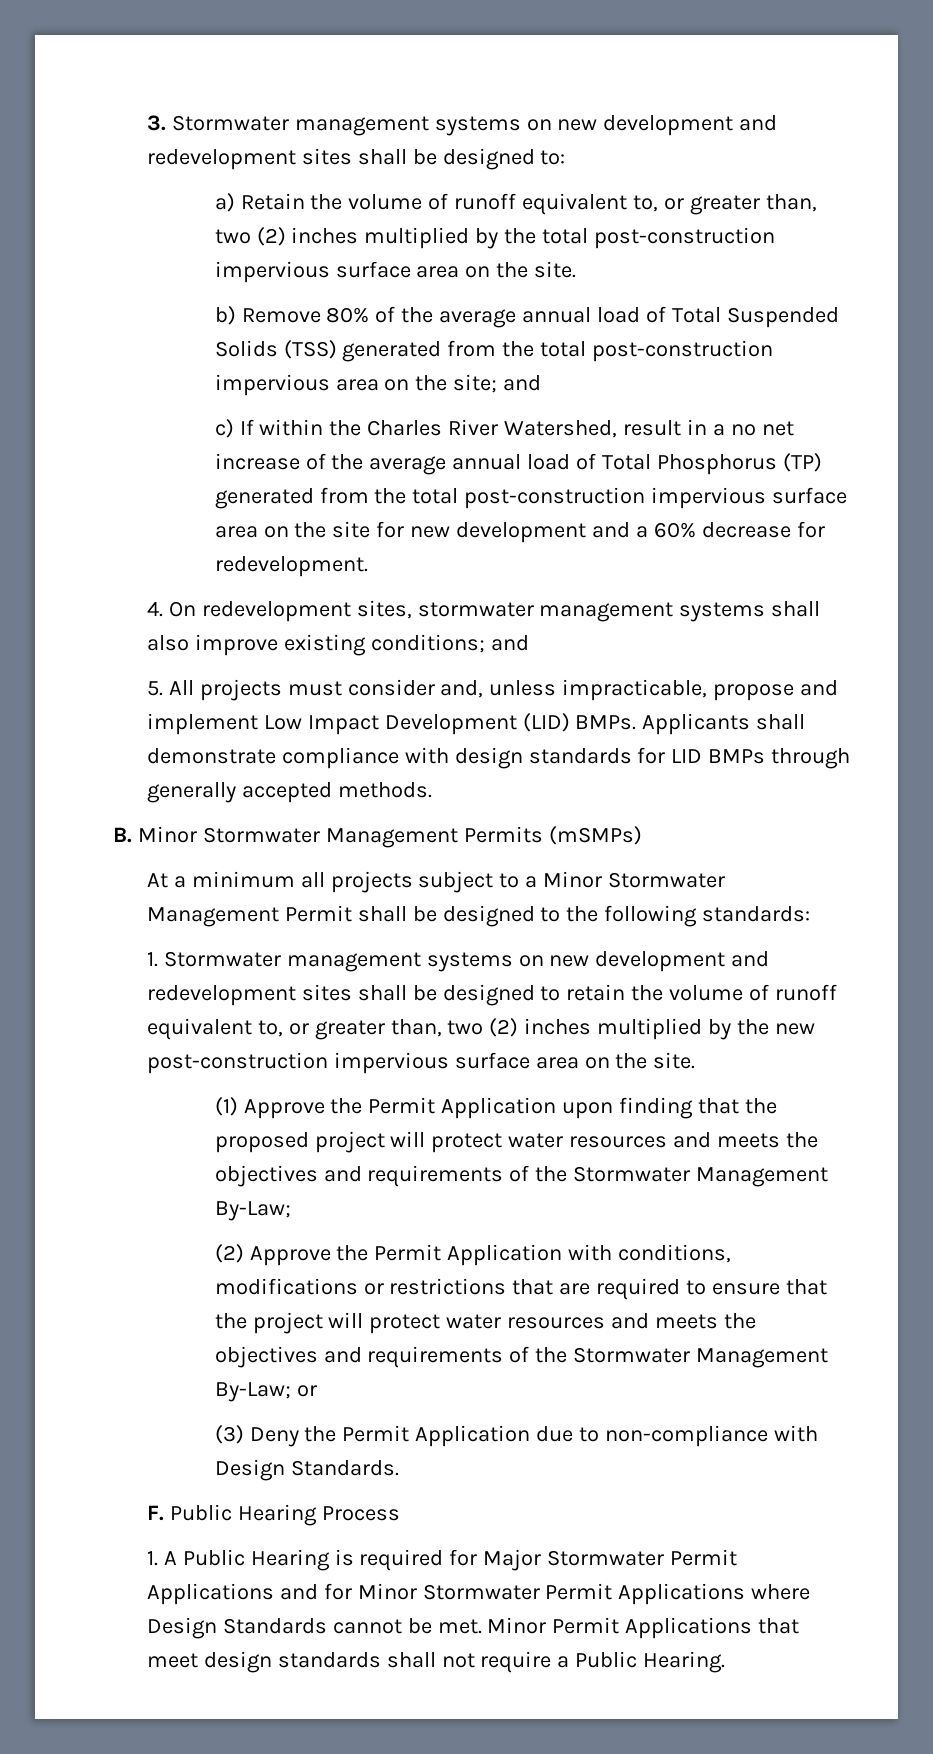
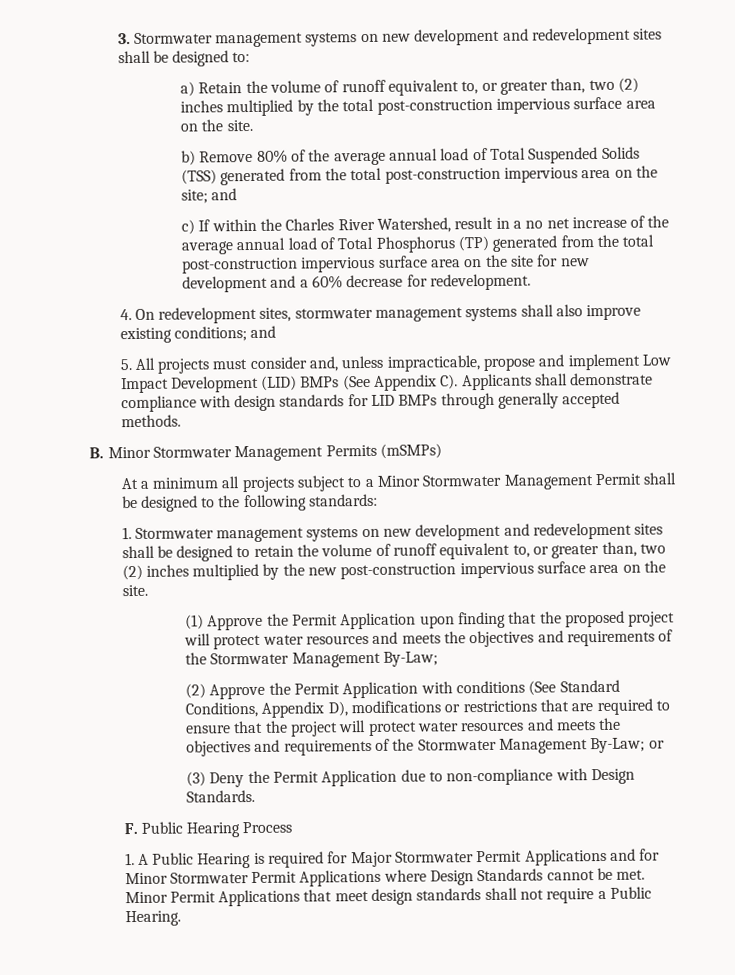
[575,715,637,730] BMPs. -> [300,374,459,391] BMPs (See Appendix C).
[618,1244,732,1263] conditions, -> [455,679,620,696] [184,701,348,718] conditions (See Standard Conditions, Appendix D),

